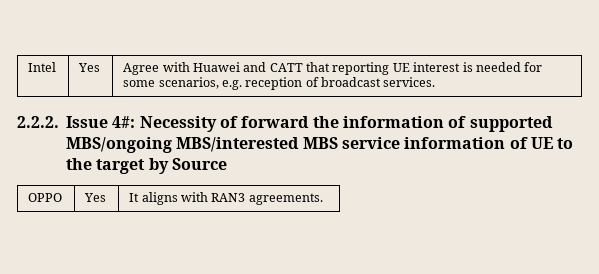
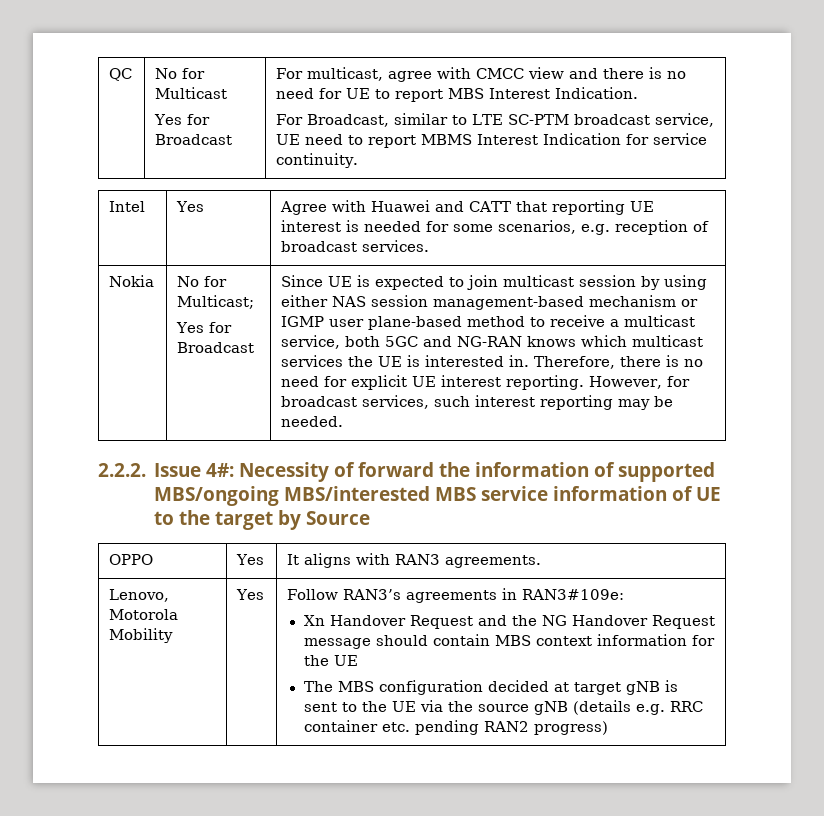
(28, 67) none -> [109,68,133,81] [155,68,206,79] [155,87,228,99] [154,114,211,125] [155,134,233,145] [276,67,687,82] [276,87,639,102] [276,113,715,127] [276,133,708,148] [276,153,359,168] QC | No for Multicast // Yes for Broadcast | For multicast, agree with CMCC view and there is no need for UE to report MBS Interest Indication. // For Broadcast, similar to LTE SC-PTM broadcast service, UE need to report MBMS Interest Indication for service continuity. //
(436, 82) none -> [109,275,155,287] [177,276,228,287] [177,295,255,309] [176,322,233,333] [177,342,255,353] [281,275,708,290] [281,295,699,310] [281,315,696,330] [281,335,704,349] [281,355,704,369] [281,375,691,390] [281,395,674,410] [281,416,344,427] // Nokia | No for Multicast; // Yes for Broadcast | Since UE is expected to join multicast session by using either NAS session management-based mechanism or IGMP user plane-based method to receive a multicast service, both 5GC and NG-RAN knows which multicast services the UE is interested in. Therefore, there is no need for explicit UE interest reporting. However, for broadcast services, such interest reporting may be needed.
(323, 199) none -> [109,589,170,602] [109,609,179,620] [109,628,174,643] [236,589,265,600] [287,588,625,603] [303,615,715,629] [303,634,715,649] [303,655,358,666] [303,680,678,695] [303,700,703,715] [303,720,608,735] // Lenovo, Motorola Mobility | Yes | Follow RAN3’s agreements in RAN3#109e: // Xn Handover Request and the NG Handover Request message should contain MBS context information for the UE // The MBS configuration decided at target gNB is sent to the UE via the source gNB (details e.g. RRC container etc. pending RAN2 progress)

